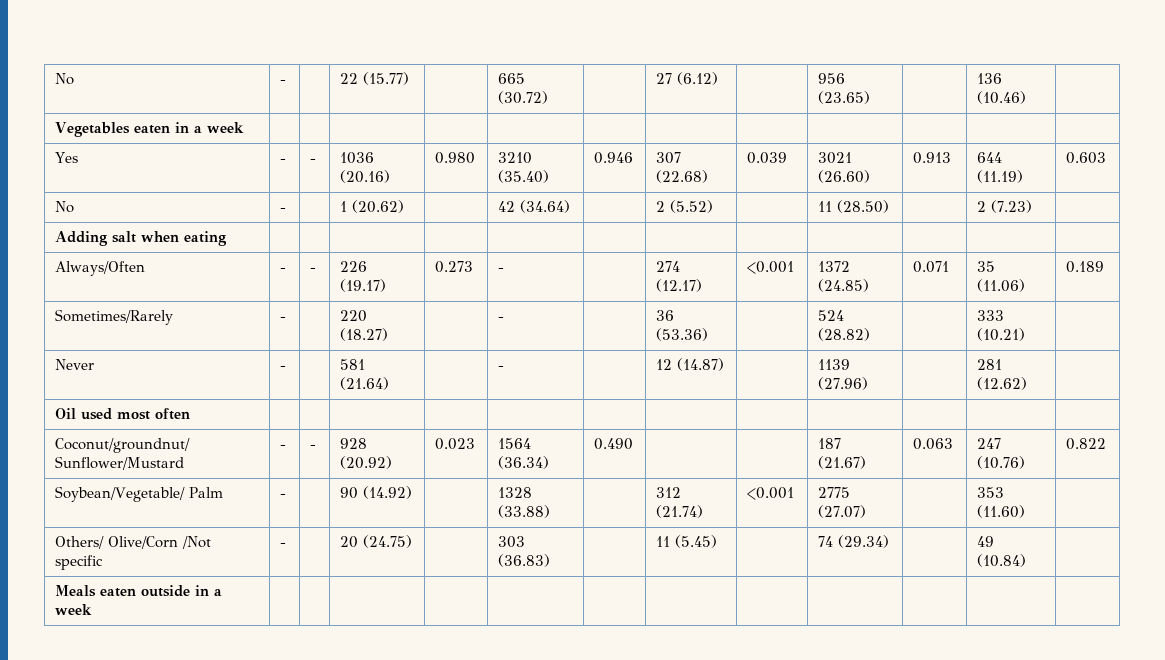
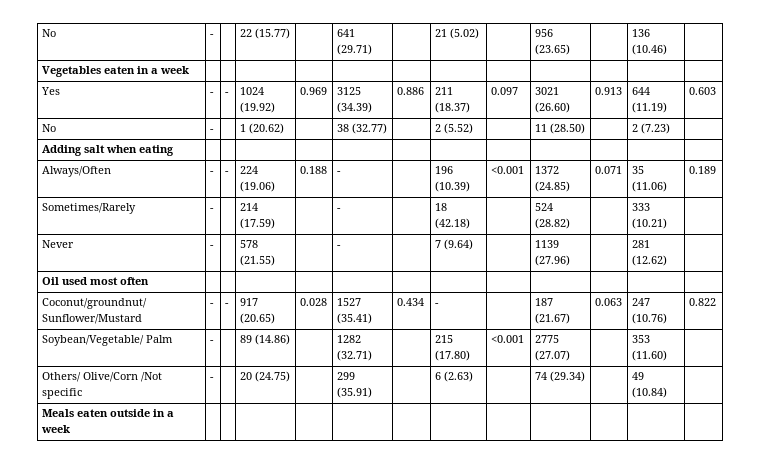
[498,73,526,84] [498,91,549,104] [656,72,719,85] 665 (30.72) | | 27 (6.12) -> [336,29,355,37] [336,44,372,55] [434,28,479,39] 641 (29.71) | | 21 (5.02)
[340,152,375,164] [340,170,391,183] [435,152,476,164] [498,152,533,164] [498,170,550,183] [594,152,634,164] [656,152,682,164] [656,170,709,183] [747,152,788,164] 1036 (20.16) | 0.980 | 3210 (35.40) | 0.946 | 307 (22.68) | 0.039 -> [239,87,264,95] [239,102,275,113] [299,87,327,95] [336,87,361,95] [336,102,372,113] [396,87,424,95] [434,87,453,95] [434,102,470,113] [490,87,518,95] 1024 (19.92) | 0.969 | 3125 (34.39) | 0.886 | 211 (18.37) | 0.097
[498,200,571,213] 42 (34.64) -> [336,123,387,134] 38 (32.77)
[340,261,368,272] [340,279,387,292] [435,261,474,273] [498,267,505,272] [656,261,681,272] [656,279,703,292] 226 (19.17) | 0.273 | - | | 274 (12.17) -> [239,166,258,174] [239,181,275,192] [299,166,327,174] [336,171,341,174] [434,166,453,174] [434,181,470,192] 224 (19.06) | 0.188 | - | | 196 (10.39)
[340,310,368,322] [340,328,389,341] [498,316,505,321] [656,310,675,321] [656,328,709,341] 220 (18.27) | | - | | 36 (53.36) -> [239,203,258,211] [239,218,275,229] [336,208,341,211] [434,203,447,211] [434,218,470,229] 214 (17.59) | | - | | 18 (42.18)
[340,359,366,370] [340,377,390,390] [498,365,505,370] [656,358,725,371] 581 (21.64) | | - | | 12 (14.87) -> [239,240,258,248] [239,255,275,266] [336,245,341,248] [434,239,473,250] 578 (21.55) | | - | | 7 (9.64)
[340,438,368,449] [340,456,393,469] [435,438,476,450] [498,438,532,449] [498,456,550,469] [594,438,634,450] 928 (20.92) | 0.023 | 1564 (36.34) | 0.490 | -> [239,298,258,306] [239,313,275,324] [299,298,327,306] [336,298,361,306] [336,313,372,324] [396,298,424,306] [434,303,439,306] 917 (20.65) | 0.028 | 1527 (35.41) | 0.434 | -
[340,486,413,499] [498,487,533,498] [498,505,551,518] [656,487,682,498] [656,505,704,518] 90 (14.92) | | 1328 (33.88) | | 312 (21.74) -> [239,334,290,345] [336,335,361,343] [336,350,372,361] [434,335,453,343] [434,350,470,361] 89 (14.86) | | 1282 (32.71) | | 215 (17.80)
[498,536,526,548] [498,554,551,567] [656,535,718,548] 303 (36.83) | | 11 (5.45) -> [336,372,355,380] [336,387,372,398] [434,371,473,382] 299 (35.91) | | 6 (2.63)

